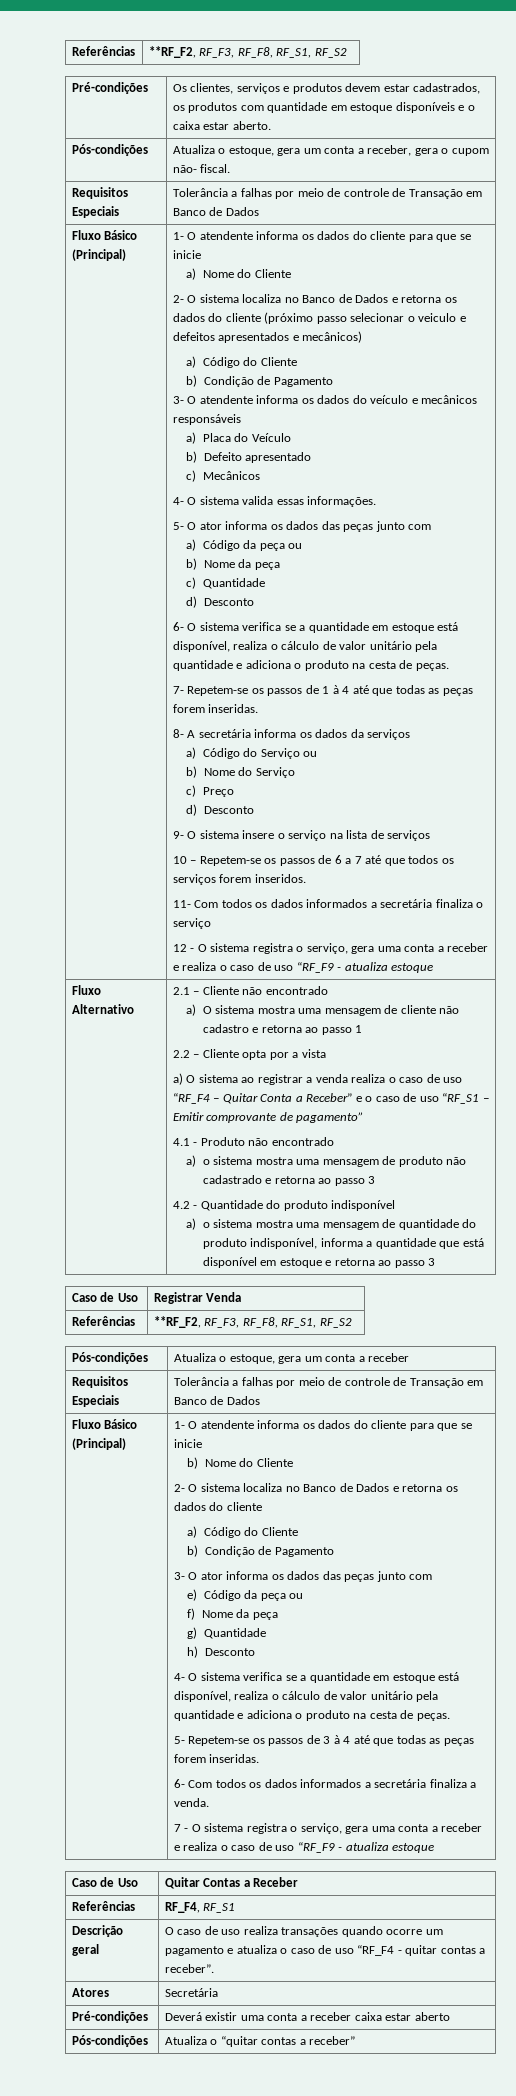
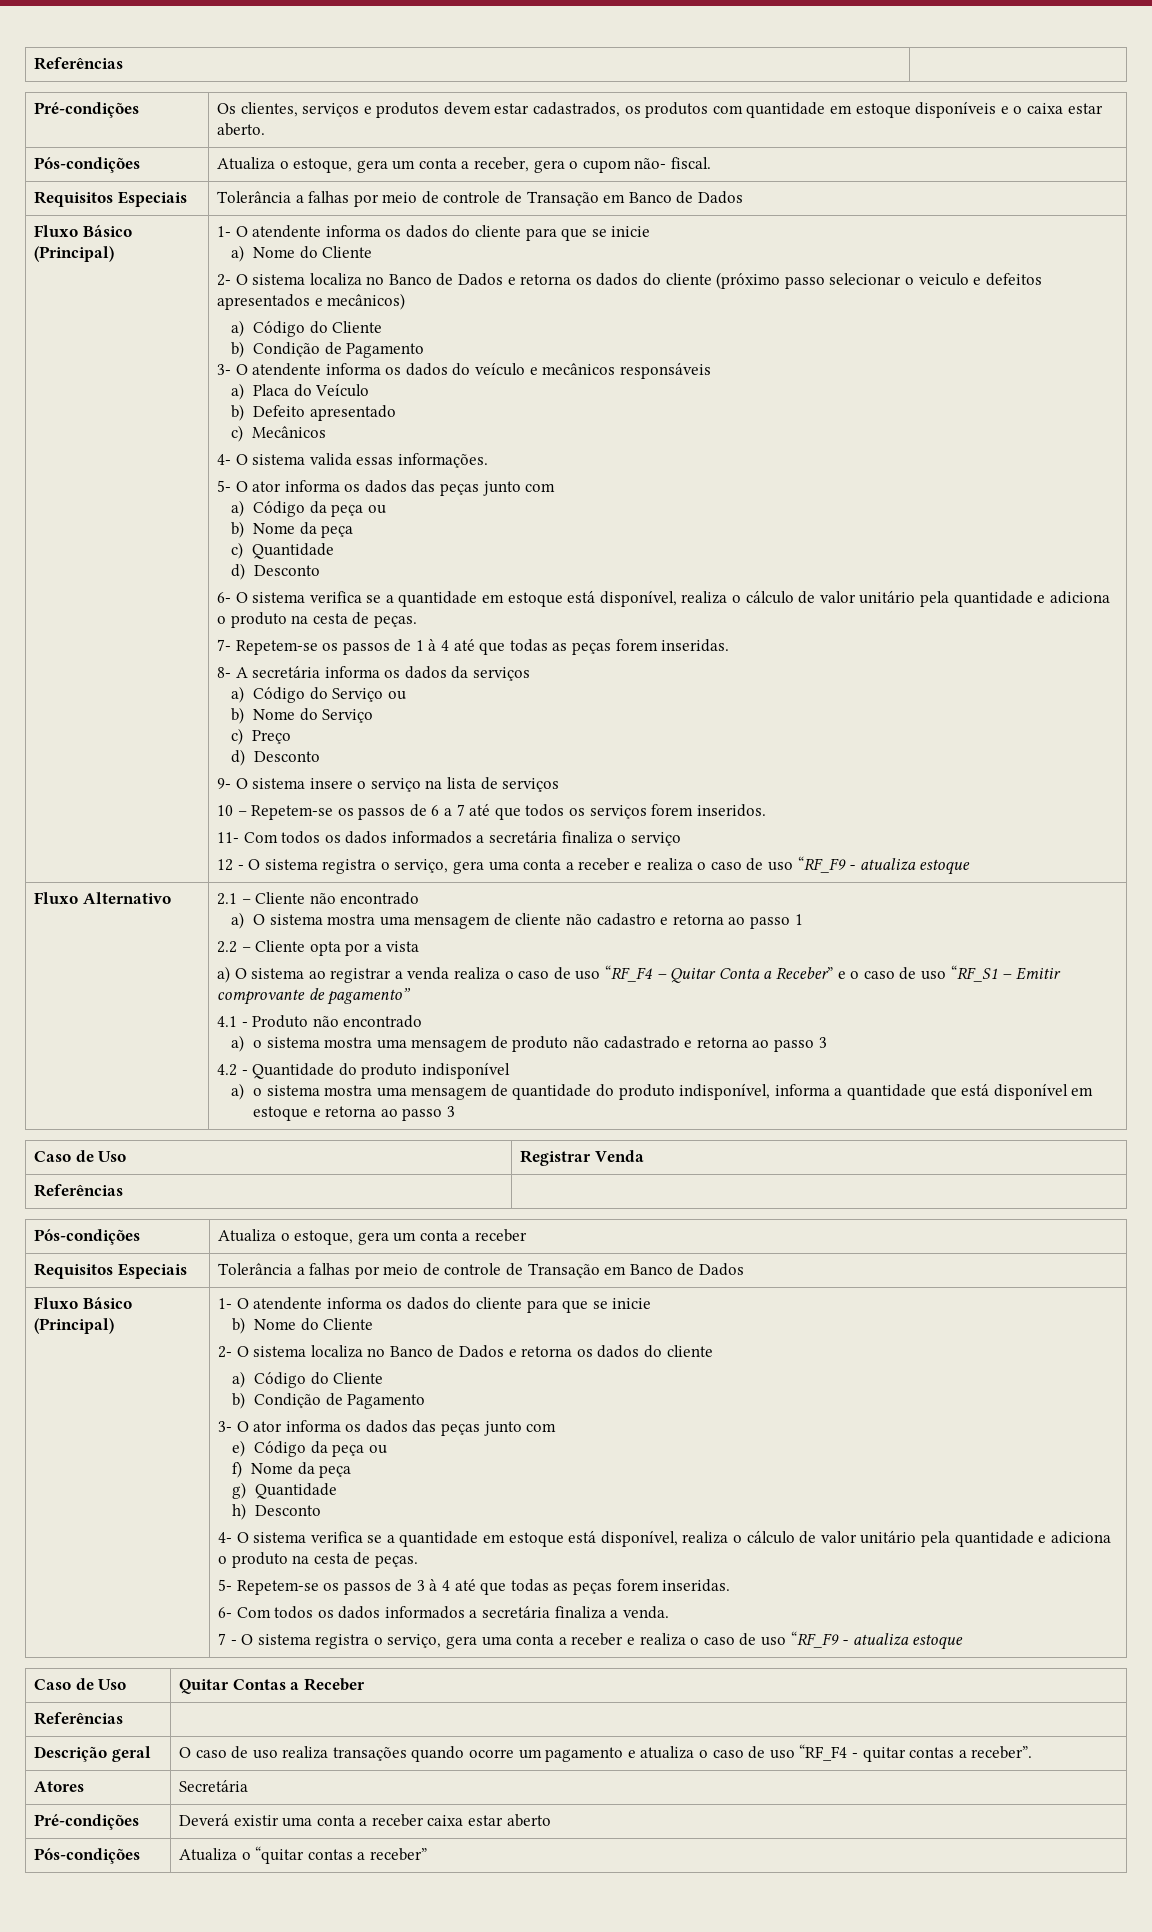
[71,46,135,56] [148,46,347,58] Referências | **RF_F2, RF_F3, RF_F8, RF_S1, RF_S2 -> [33,57,123,70] Referências |
[153,1316,352,1328] **RF_F2, RF_F3, RF_F8, RF_S1, RF_S2 -> (123, 1190) none
[164,1902,236,1913] RF_F4, RF_S1 -> (123, 1718) none

